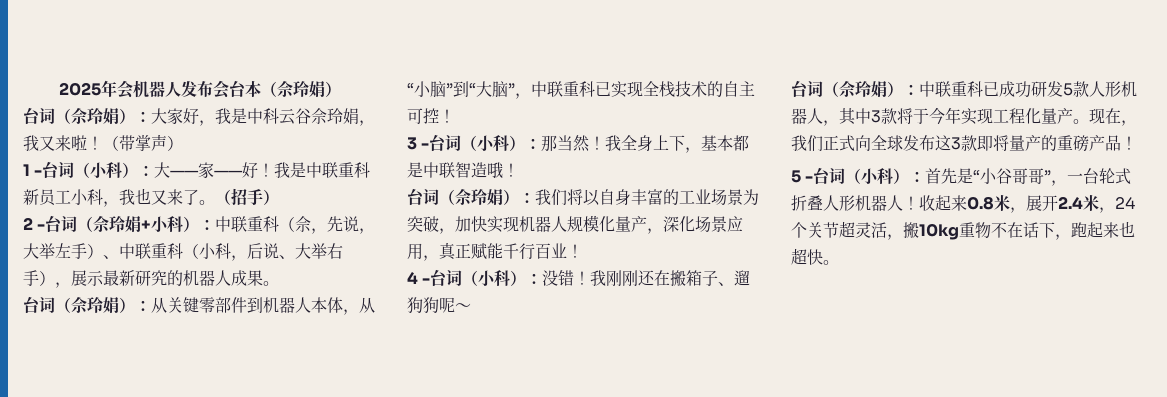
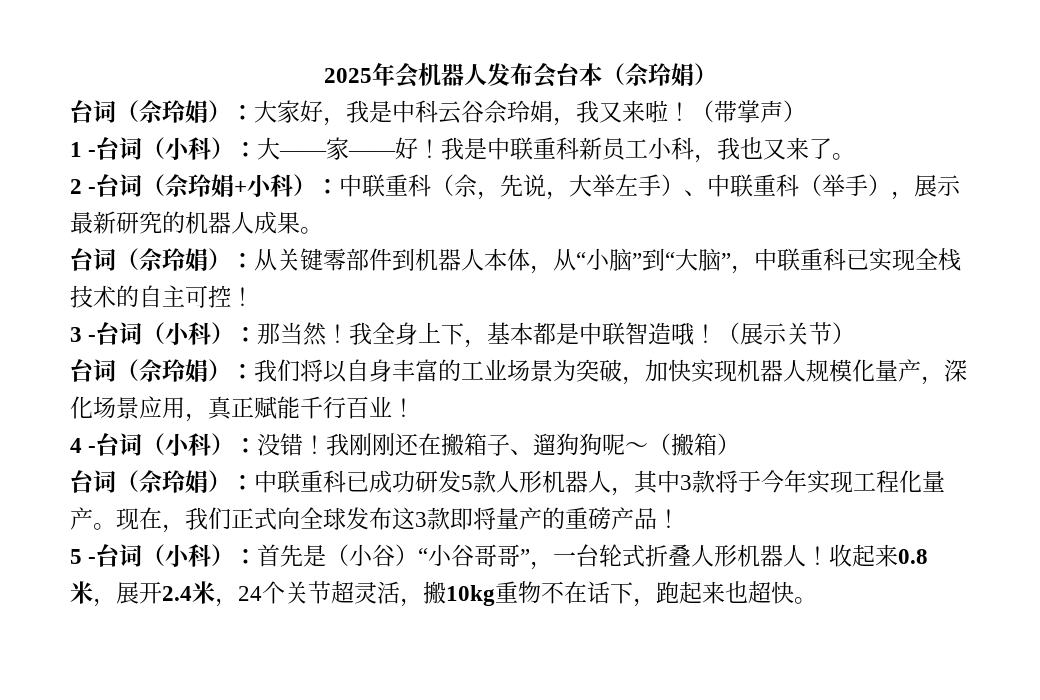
[215,188,279,205] （招手） -> (856, 156) none
[199,243,343,261] 小科，后说、大举右 -> [822,174,846,197] 举
(519, 170) none -> [717,322,856,345] （展示关节）
(471, 307) none -> [648,433,741,456] （搬箱）
(974, 176) none -> [326,544,419,567] （小谷）

